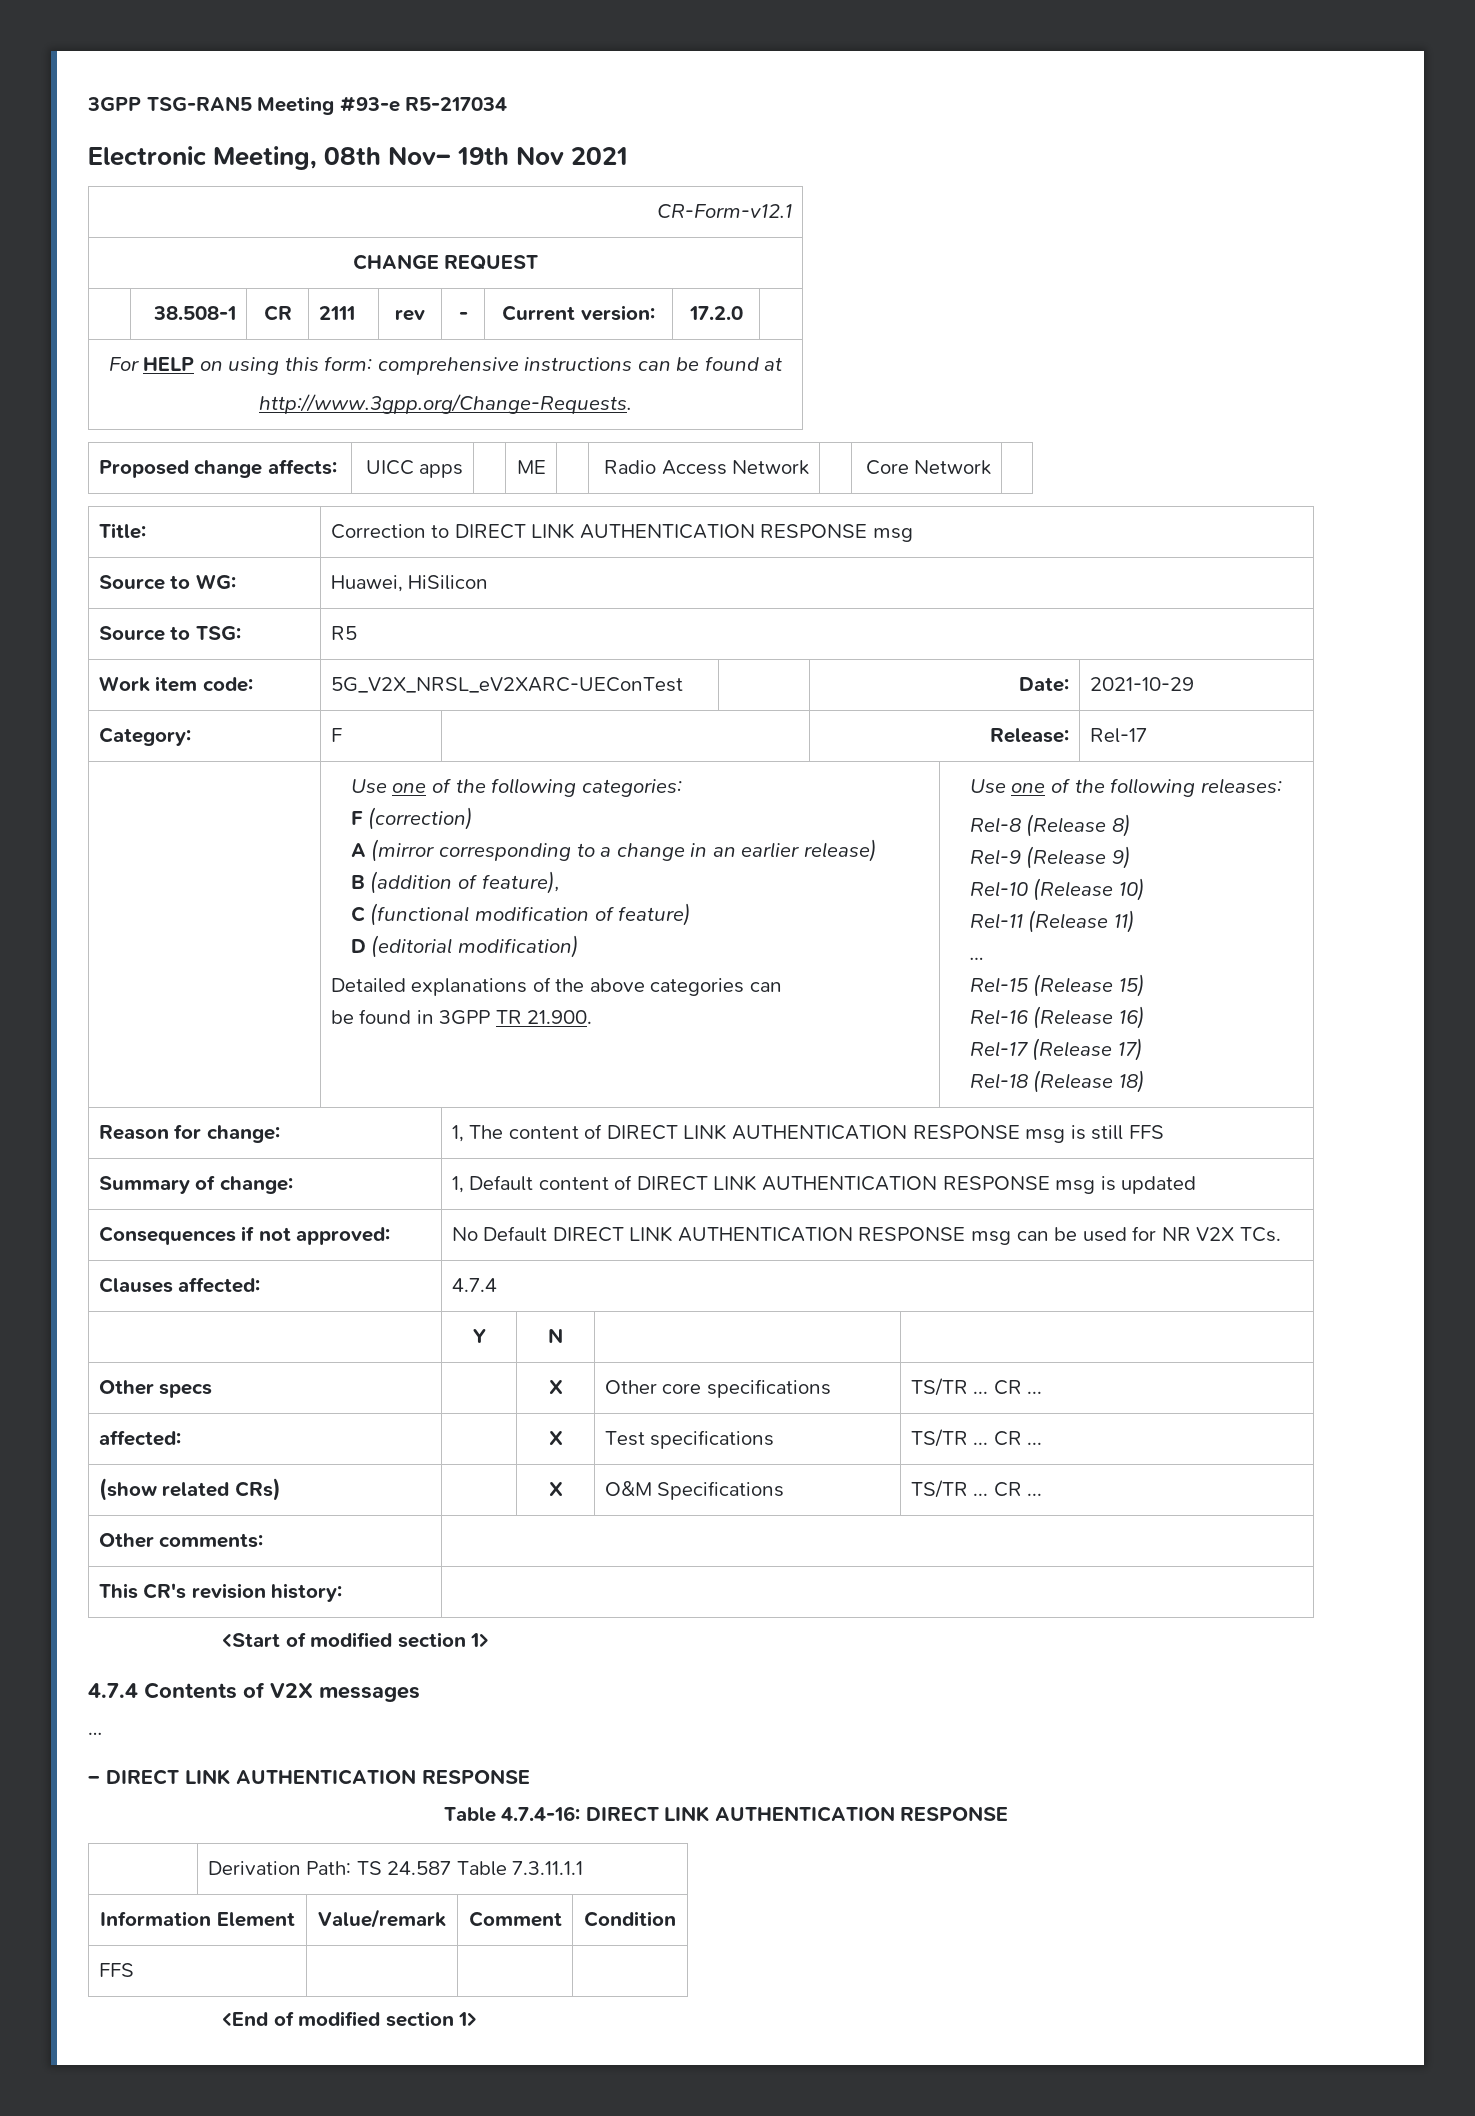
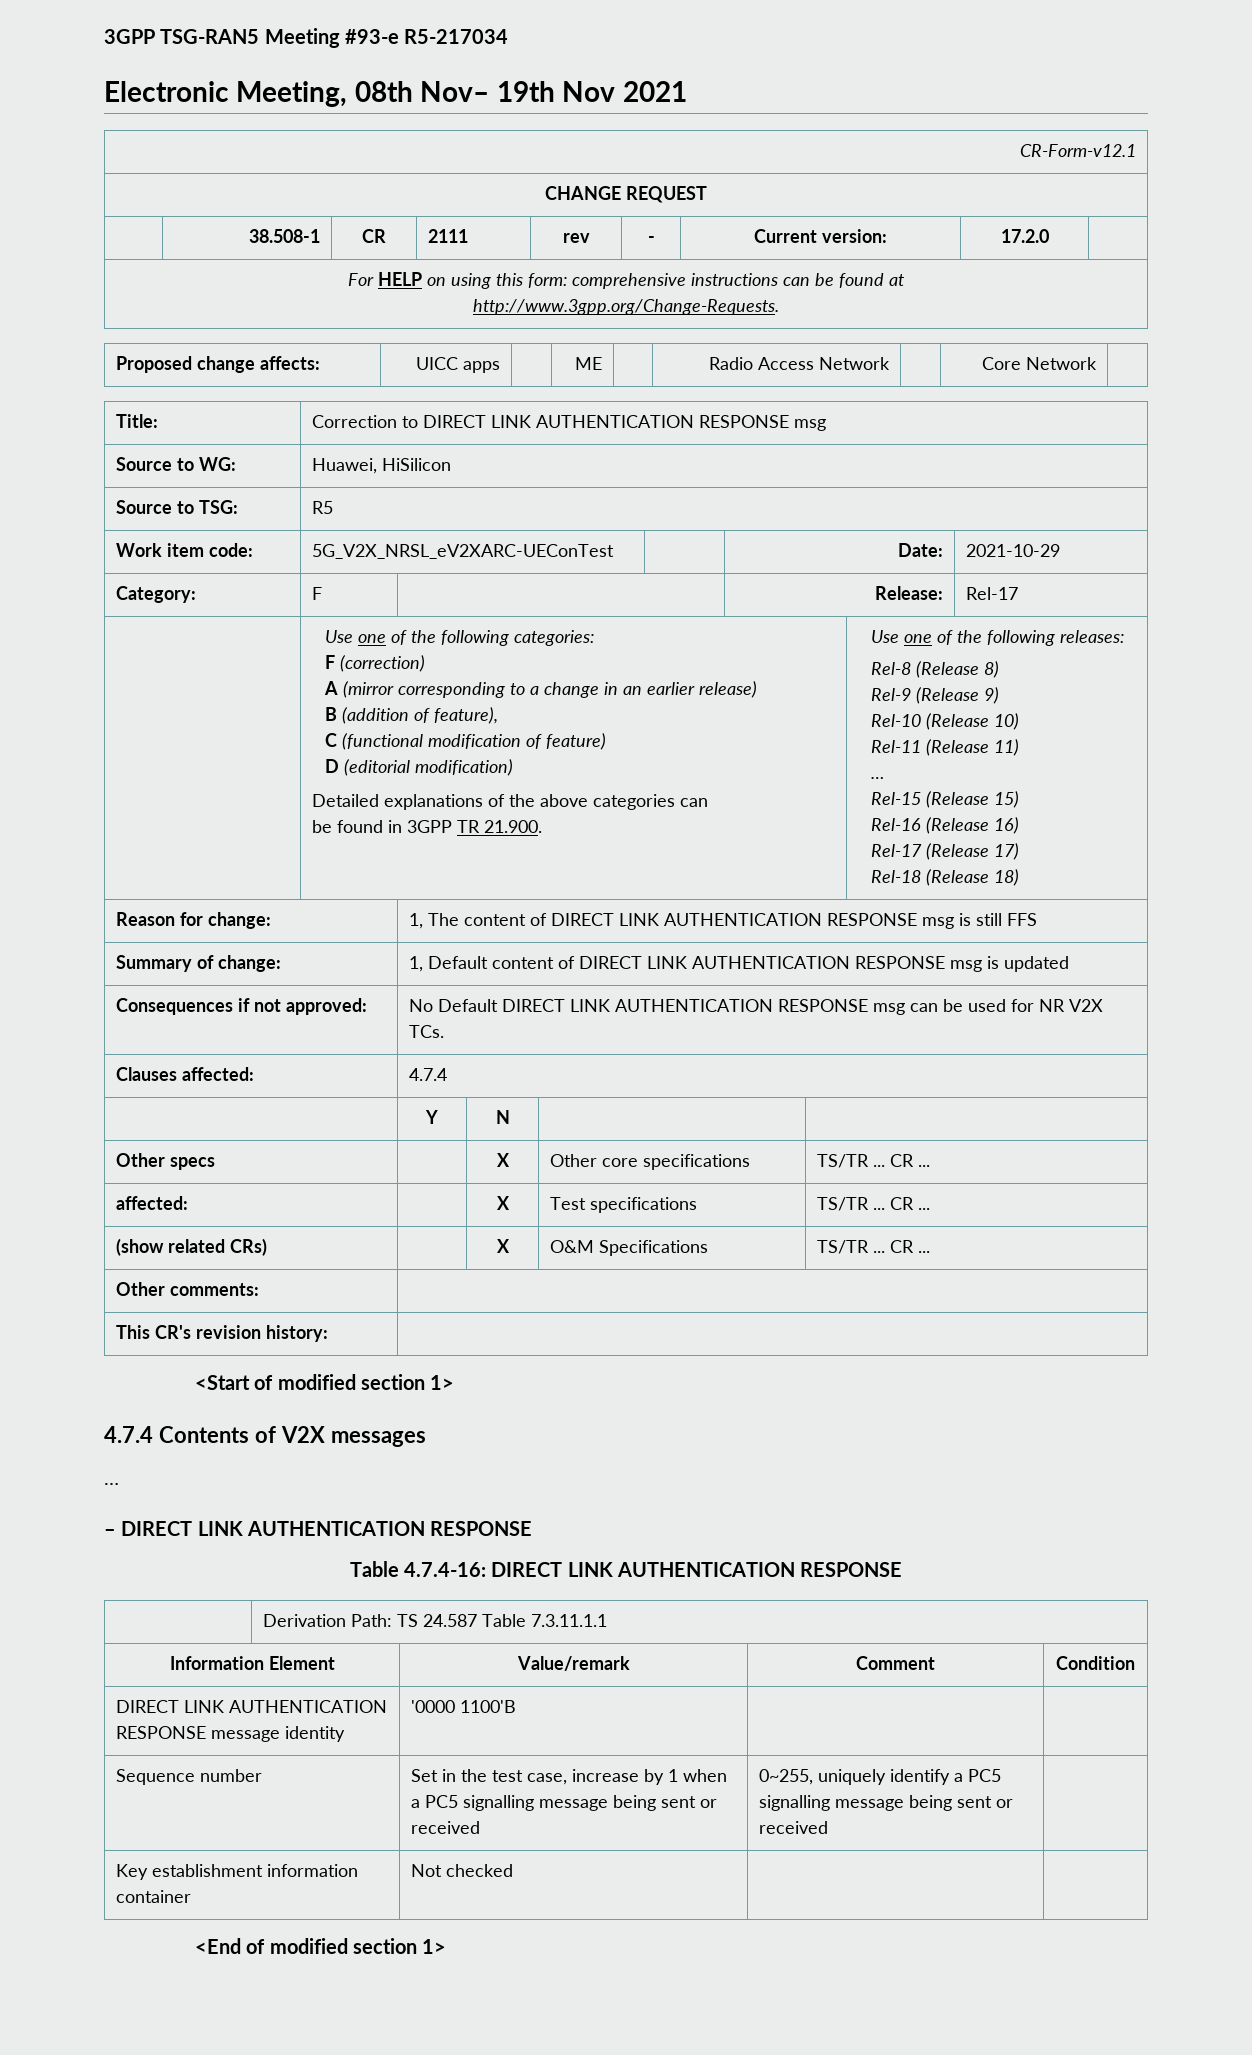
[98,1963,134,1977] FFS | -> [115,1700,387,1713] [115,1726,345,1742] [410,1700,516,1713] [115,1769,262,1785] [410,1769,727,1785] [410,1795,717,1811] [410,1821,480,1834] [758,1769,1001,1785] [758,1795,1013,1811] [758,1821,828,1834] [115,1864,358,1880] [115,1890,191,1903] [410,1864,513,1877] DIRECT LINK AUTHENTICATION RESPONSE message identity | '0000 1100'B | | // Sequence number | Set in the test case, increase by 1 when a PC5 signalling message being sent or received | 0~255, uniquely identify a PC5 signalling message being sent or received | // Key establishment information container | Not checked

